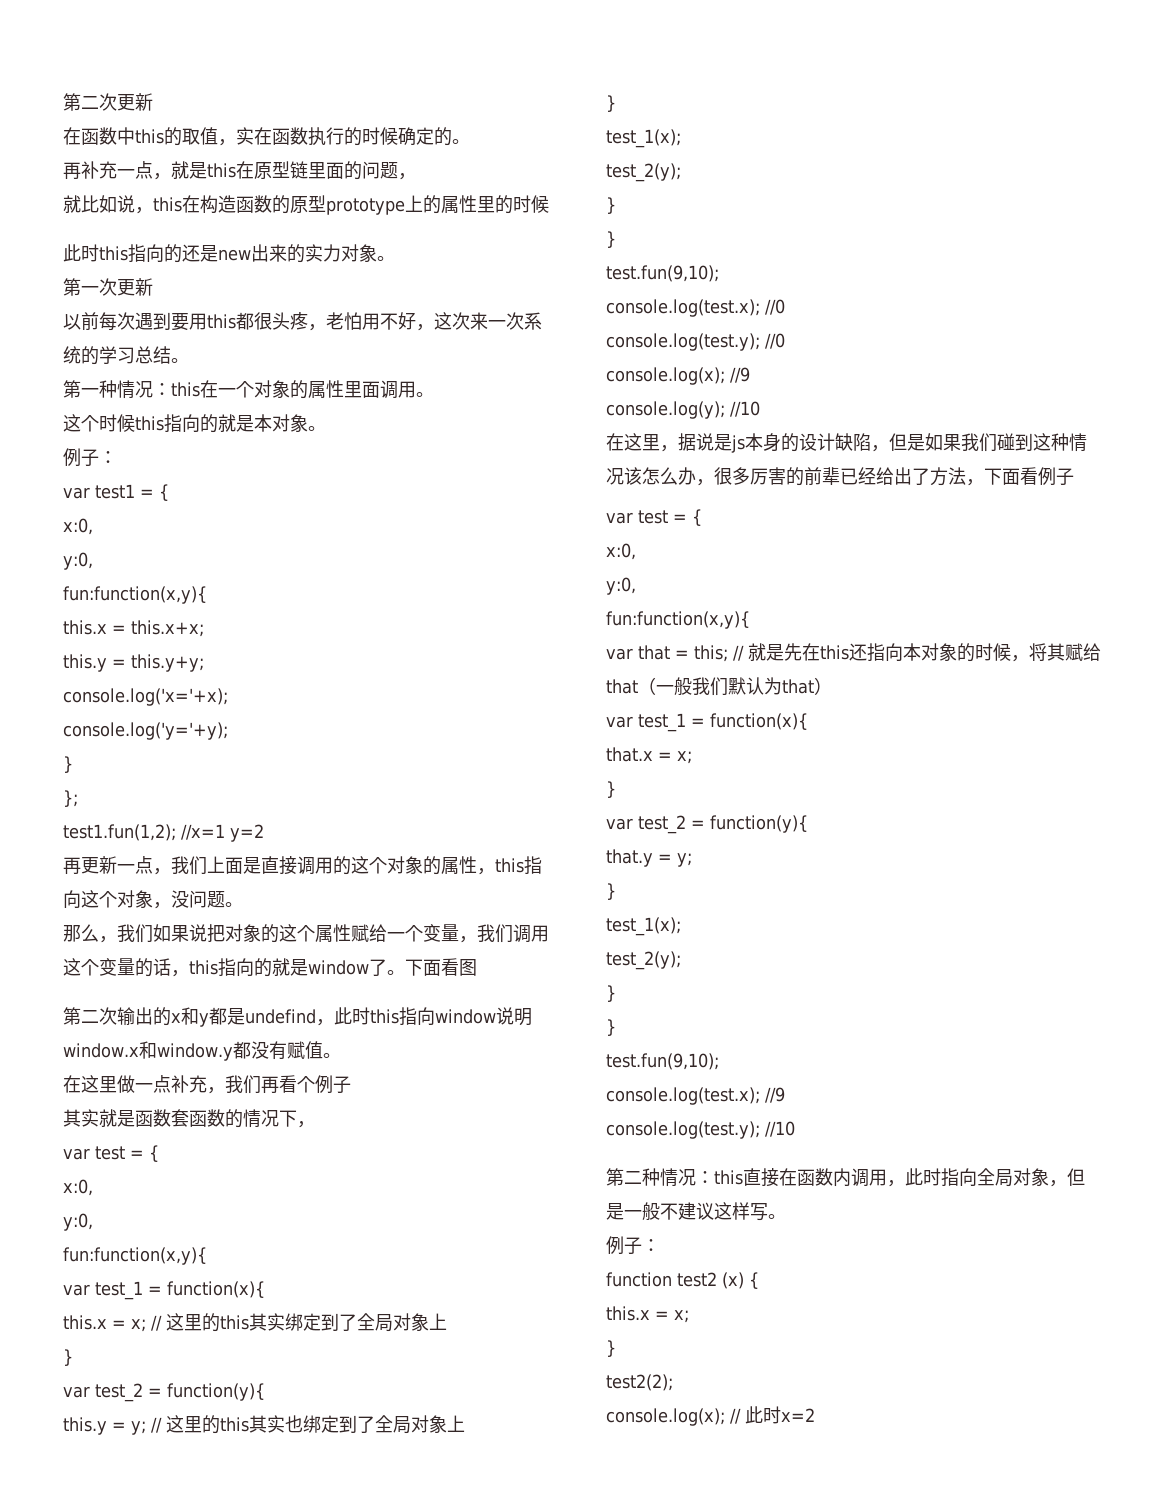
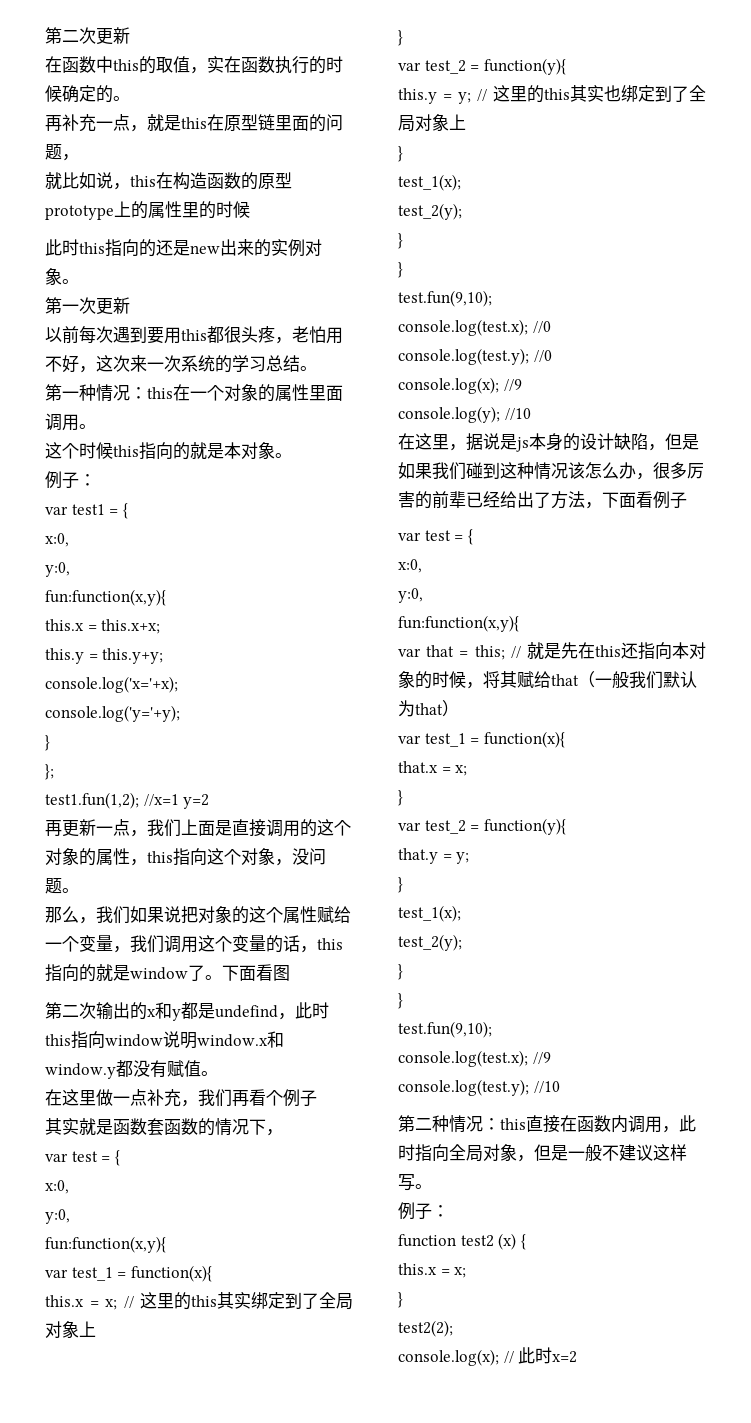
[323,244,341,262] 力 -> [288,239,305,257] 例

